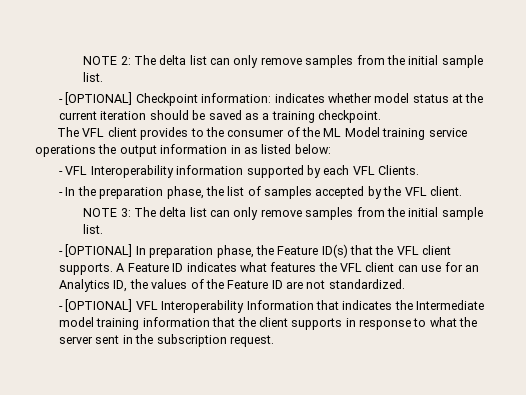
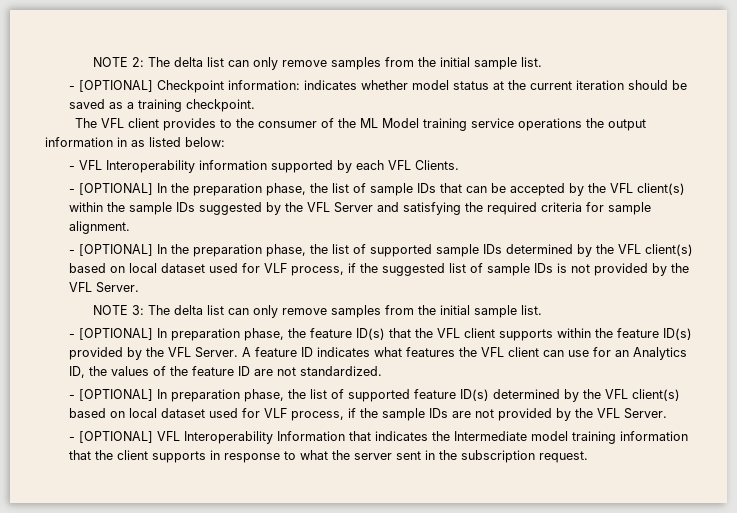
[65,186,462,199] In the preparation phase, the list of samples accepted by the VFL client. -> [79,183,686,196] [69,202,652,215] [69,221,131,234] [69,244,694,257] [69,263,690,276] [69,282,140,293] [OPTIONAL] In the preparation phase, the list of sample IDs that can be accepted by the VFL client(s) within the sample IDs suggested by the VFL Server and satisfying the required criteria for sample alignment. // - [OPTIONAL] In the preparation phase, the list of supported sample IDs determined by the VFL client(s) based on local dataset used for VLF process, if the suggested list of sample IDs is not provided by the VFL Server.
[277,246,319,255] Feature -> [310,328,353,338] feature
[59,263,169,275] supports. A Feature -> [499,328,693,341] [69,347,298,360] supports within the feature ID(s) provided by the VFL Server. A feature
[227,280,269,289] Feature -> [192,366,235,376] feature
(405, 284) none -> [69,389,681,402] [69,408,668,421] // - [OPTIONAL] In preparation phase, the list of supported feature ID(s) determined by the VFL client(s) based on local dataset used for VLF process, if the sample IDs are not provided by the VFL Server.

